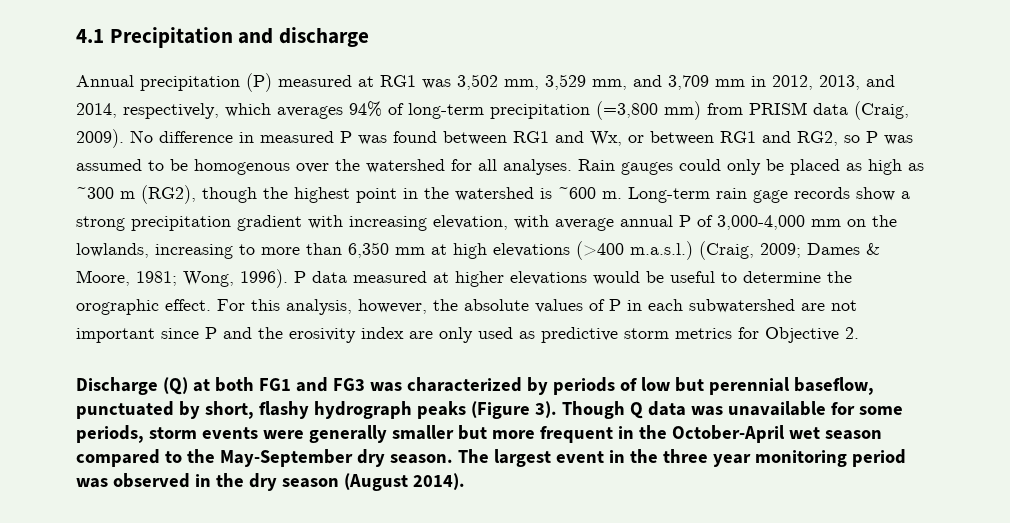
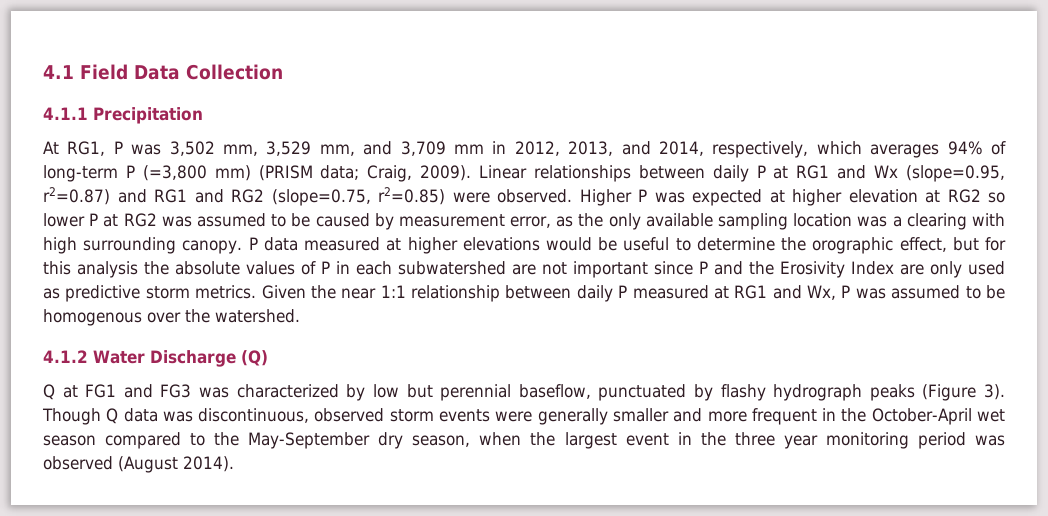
[109,27,370,48] [76,73,416,92] Precipitation and discharge // Annual precipitation (P) measured at RG1 -> [80,64,283,80] [43,107,203,124] [43,141,123,156] Field Data Collection // 4.1.1 Precipitation // At RG1, P
[490,104,590,119] precipitation -> [125,165,135,178] P
[707,101,909,120] [76,129,913,148] [76,159,924,175] [76,185,910,204] [76,215,897,231] [76,241,880,260] [76,269,288,288] from PRISM data (Craig, 2009). No difference in measured P was found between RG1 and Wx, or between RG1 and RG2, so P was assumed to be homogenous over the watershed for all analyses. Rain gauges could only be placed as high as ~300 m (RG2), though the highest point in the watershed is ~600 m. Long-term rain gage records show a strong precipitation gradient with increasing elevation, with average annual P of 3,000-4,000 mm on the lowlands, increasing to more than 6,350 mm at high elevations (>400 m.a.s.l.) (Craig, 2009; Dames & Moore, 1981; Wong, 1996). -> [258,165,1005,182] [43,187,1005,206] [43,213,1005,230] [43,237,243,254] (PRISM data; Craig, 2009). Linear relationships between daily P at RG1 and Wx (slope=0.95, r2=0.87) and RG1 and RG2 (slope=0.75, r2=0.85) were observed. Higher P was expected at higher elevation at RG2 so lower P at RG2 was assumed to be caused by measurement error, as the only available sampling location was a clearing with high surrounding canopy.
[165,299,427,315] effect. For this analysis, however, -> [899,237,1007,252] [43,261,138,278] effect, but for this analysis
[289,327,404,343] erosivity index -> [780,261,894,278] Erosivity Index
[675,327,859,343] metrics for Objective 2. // -> [195,285,1006,302] [43,309,300,326] [43,350,145,364] metrics. Given the near 1:1 relationship between daily P measured at RG1 and Wx, P was assumed to be homogenous over the watershed. // 4.1.2 Water
[192,377,254,392] at both -> [43,384,78,400] // Q at
[552,377,637,395] periods of -> (366, 392) none
[204,401,254,419] short, -> (713, 392) none
[727,401,903,416] [76,425,144,443] unavailable for some periods, -> [198,408,385,423] discontinuous, observed
[457,425,487,440] but -> [673,408,703,422] and
[389,449,489,464] season. The -> [412,432,556,447] season, when the
[194,473,339,491] in the dry season -> (113, 463) none

